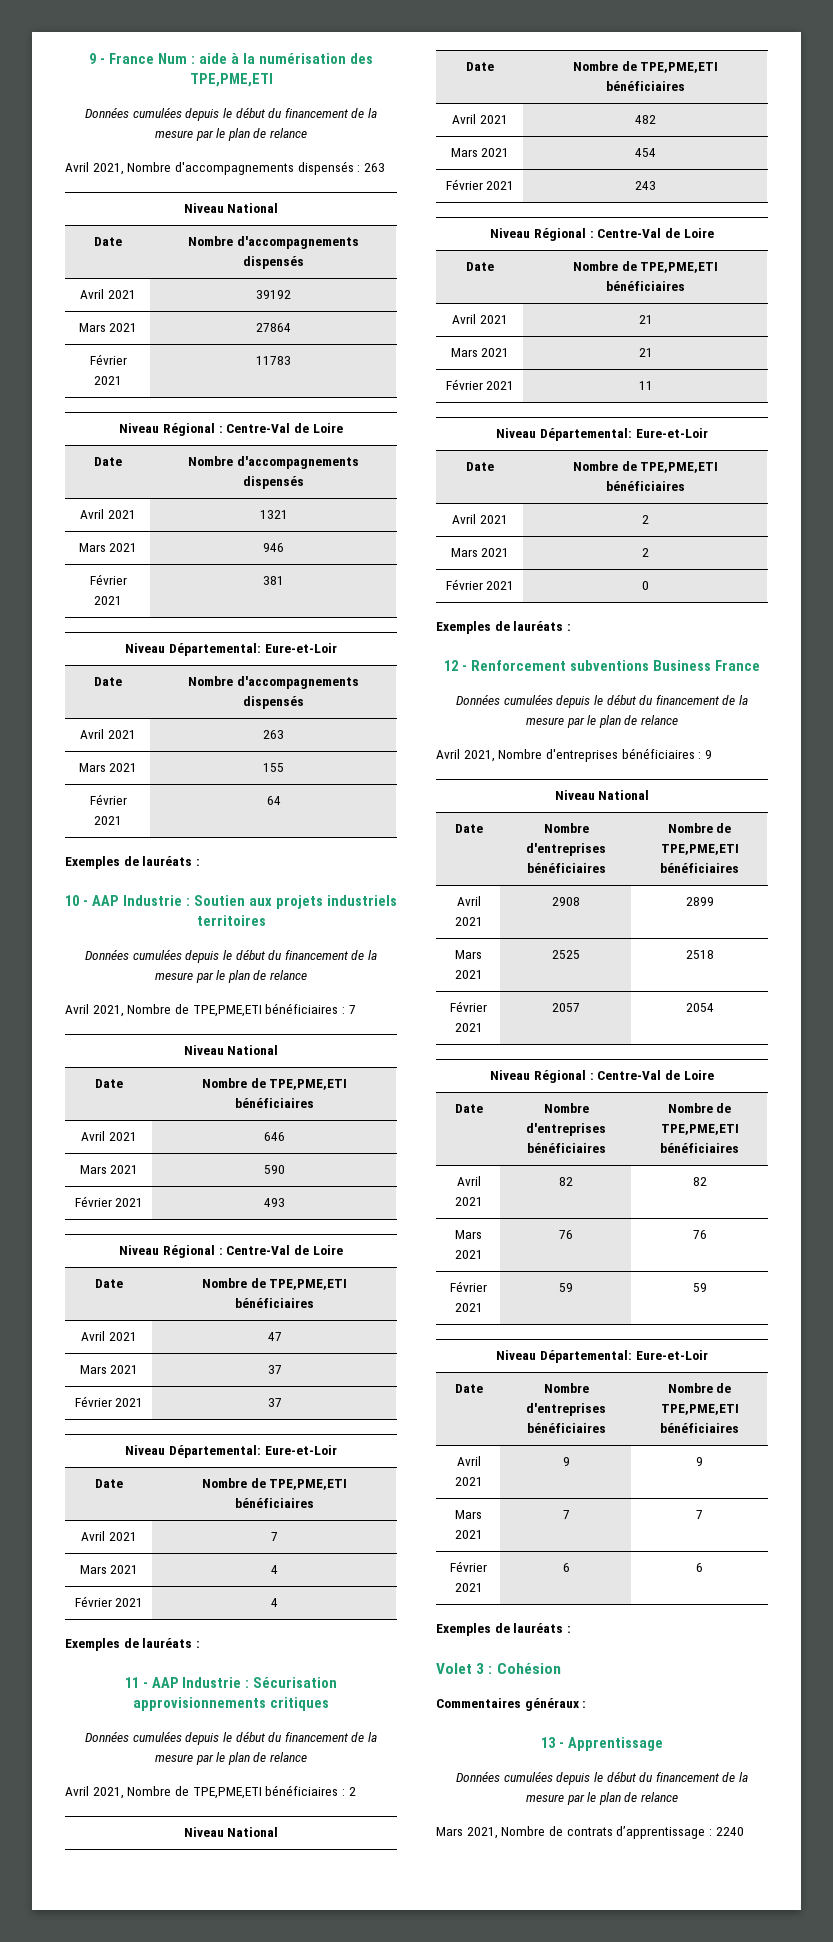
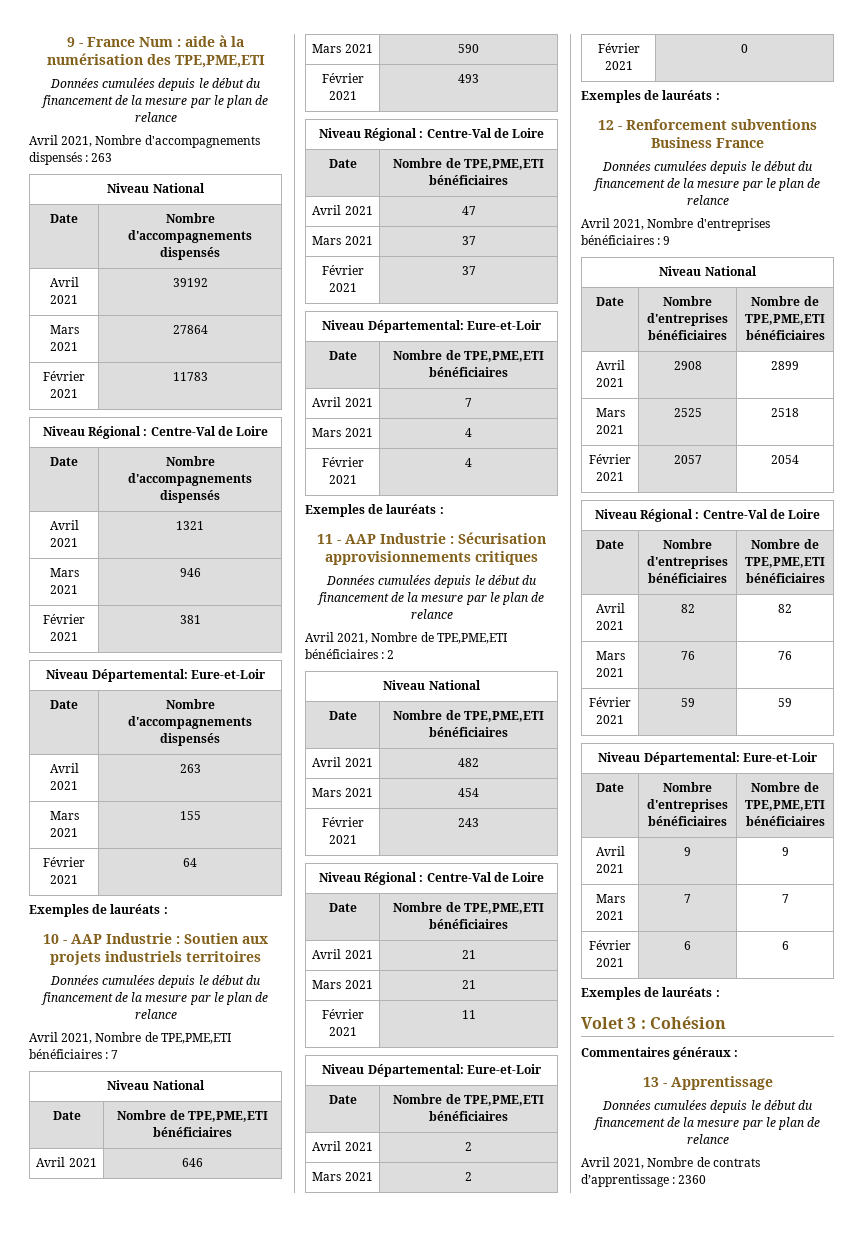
[436,1827,463,1836] Mars -> [581,1157,610,1167] Avril
[715,1827,744,1836] 2240 -> [678,1175,707,1184] 2360

